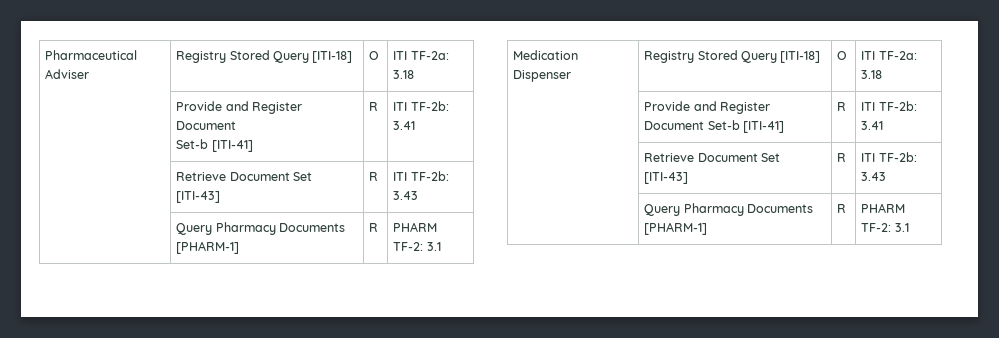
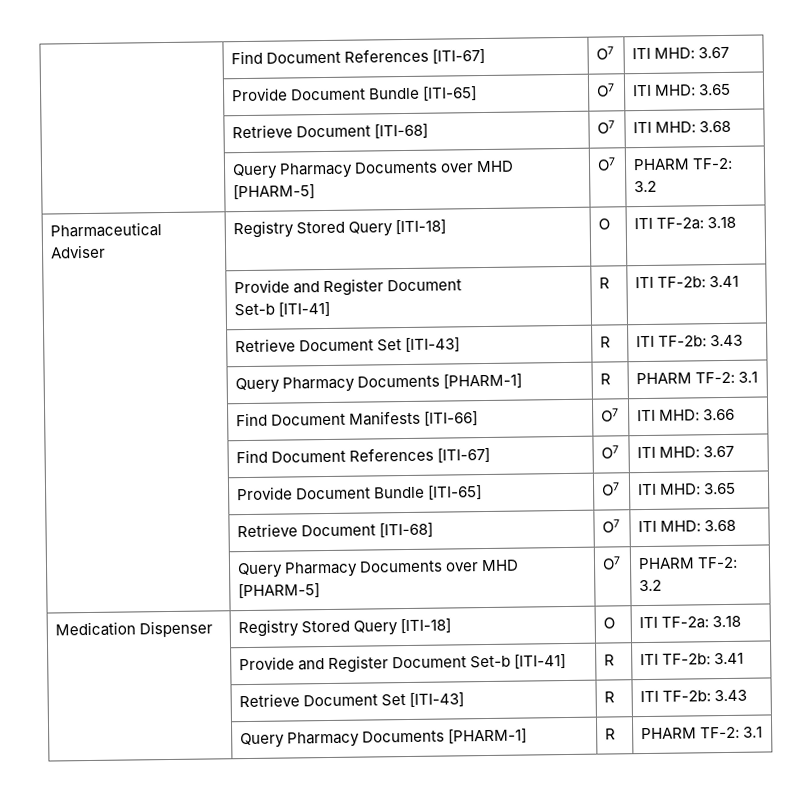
(45, 55) none -> [230,48,485,65] [595,46,614,60] [631,46,729,60] [231,86,477,102] [595,83,615,97] [632,83,731,97] [231,123,428,139] [596,120,615,134] [632,120,731,134] [231,160,514,180] [232,184,315,200] [596,157,616,171] [632,157,733,171] [633,180,657,193] | Find Document References [ITI-67] | O7 | ITI MHD: 3.67 // | Provide Document Bundle [ITI-65] | O7 | ITI MHD: 3.65 // | Retrieve Document [ITI-68] | O7 | ITI MHD: 3.68 // | Query Pharmacy Documents over MHD [PHARM-5] | O7 | PHARM TF-2: 3.2 //
(441, 246) none -> [235,410,478,427] [600,408,619,422] [636,408,735,422] [235,447,490,464] [600,445,619,459] [636,445,734,459] [236,485,482,501] [600,482,620,496] [637,482,736,496] [236,522,433,538] [601,519,620,533] [637,519,736,533] [236,559,519,579] [237,583,320,599] [601,556,621,570] [637,556,738,570] [638,579,662,592] // | Find Document Manifests [ITI-66] | O7 | ITI MHD: 3.66 // | Find Document References [ITI-67] | O7 | ITI MHD: 3.67 // | Provide Document Bundle [ITI-65] | O7 | ITI MHD: 3.65 // | Retrieve Document [ITI-68] | O7 | ITI MHD: 3.68 // | Query Pharmacy Documents over MHD [PHARM-5] | O7 | PHARM TF-2: 3.2

